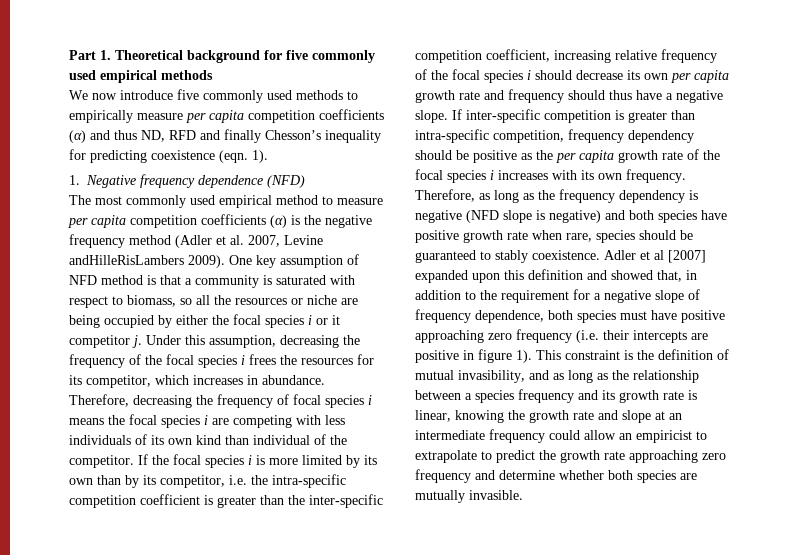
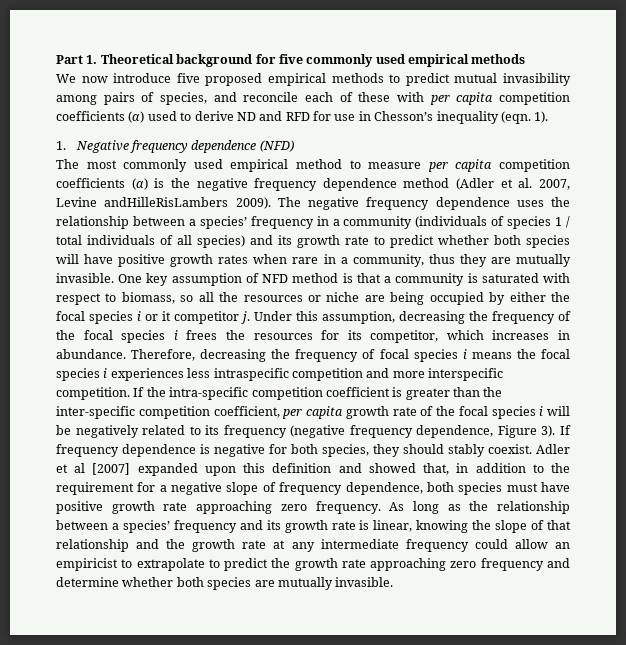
[203,90,358,103] [69,109,384,123] [69,129,381,143] [69,149,215,163] commonly used methods to empirically measure per capita competition coefficients (α) and thus ND, RFD and finally Chesson’s inequality for predicting coexistence -> [205,73,572,86] [56,92,571,105] [56,111,499,124] proposed empirical methods to predict mutual invasibility among pairs of species, and reconcile each of these with per capita competition coefficients (α) used to derive ND and RFD for use in Chesson’s inequality
(125, 241) none -> [322,178,397,191] dependence
(225, 261) none -> [277,197,570,210] [56,216,571,229] [56,235,570,248] [56,254,572,267] [56,273,114,283] The negative frequency dependence uses the relationship between a species’ frequency in a community (individuals of species 1 / total individuals of all species) and its growth rate to predict whether both species will have positive growth rates when rare in a community, thus they are mutually invasible.
[212,415,345,428] [69,434,347,445] [69,454,377,468] [69,475,247,488] are competing with less individuals of its own kind than individual of the competitor. If the focal species i is more limited by its own than by its competitor, i.e. -> [110,368,503,381] [56,387,145,400] experiences less intraspecific competition and more interspecific competition. If
[554,49,717,63] [415,69,729,83] [415,89,723,103] [415,109,695,123] [415,129,694,143] [415,150,553,163] increasing relative frequency of the focal species i should decrease its own per capita growth rate and frequency should thus have a negative slope. If inter-specific competition is greater than intra-specific competition, frequency dependency should be positive as the -> (280, 412) none
[498,169,686,183] [415,189,698,203] [415,210,727,223] [415,230,693,243] [415,250,600,263] increases with its own frequency. Therefore, as long as the frequency dependency is negative (NFD slope is negative) and both species have positive growth rate when rare, species should be guaranteed to stably coexistence. -> [547,406,570,416] [56,425,571,438] [56,444,532,457] will be negatively related to its frequency (negative frequency dependence, Figure 3). If frequency dependence is negative for both species, they should stably coexist.
[415,329,708,343] [415,349,729,363] [415,370,564,383] approaching zero frequency (i.e. their intercepts are positive in figure 1). This constraint is the definition of mutual invasibility, and as -> [111,501,405,514] growth rate approaching zero frequency. As
[475,390,514,403] species -> [122,520,170,533] species’
[529,410,682,423] growth rate and slope at an -> [495,520,572,533] [56,539,315,552] slope of that relationship and the growth rate at any

